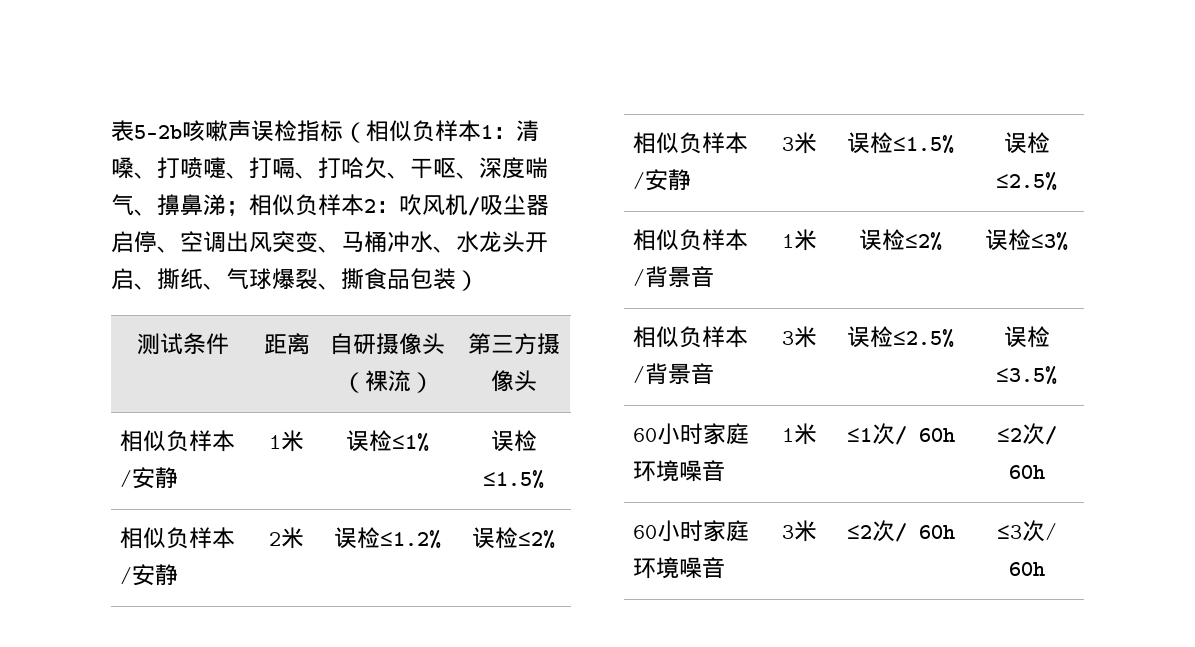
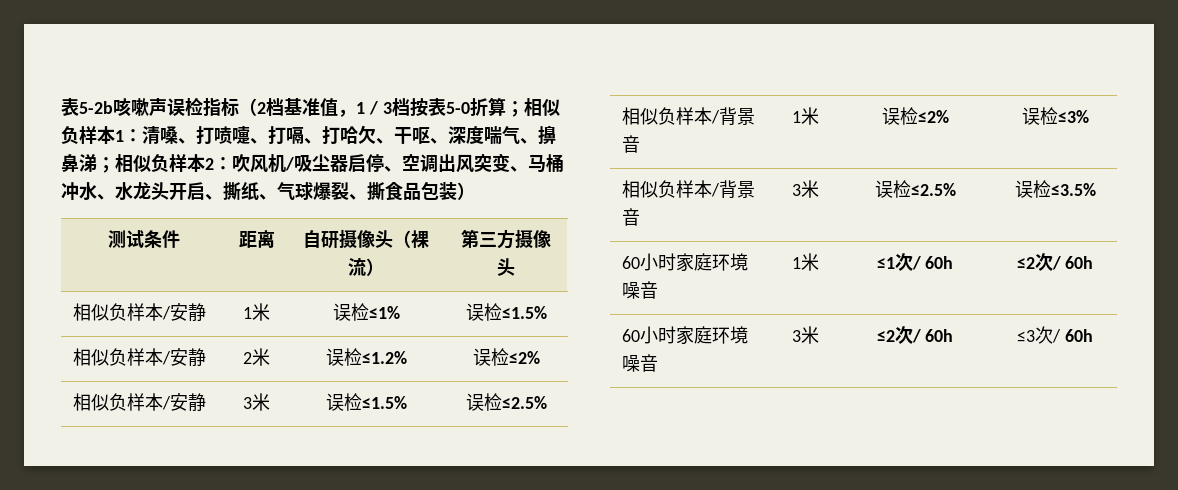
(366, 132) none -> [257,97,524,117] 2档基准值，1 / 3档按表5-0折算；

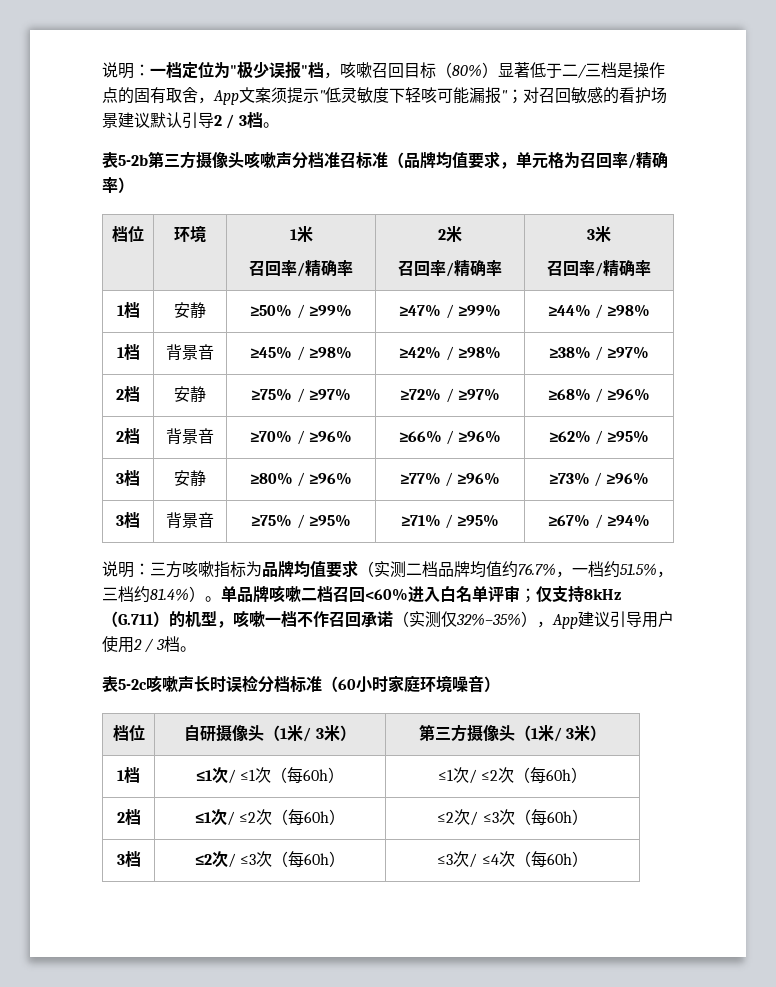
[61,97,560,117] [61,125,556,144] [61,153,564,173] [61,181,475,201] [107,230,180,248] [238,230,275,248] [303,229,429,249] [348,258,384,276] [461,229,551,249] [497,258,515,276] [72,303,206,321] [243,303,270,321] [332,303,400,321] [465,303,547,321] [72,348,206,366] [243,348,270,366] [325,348,407,366] [472,348,540,366] [72,393,206,411] [243,393,270,411] [325,393,407,411] [465,393,547,411] [621,107,755,125] [621,135,640,153] [792,107,819,125] [881,107,949,125] [1021,107,1089,125] [621,180,755,198] [621,208,640,226] [792,180,819,198] [874,180,956,198] [1014,180,1096,198] [621,253,748,272] [621,281,658,299] [792,253,819,271] [876,253,954,271] [1016,253,1094,271] [621,326,748,345] [621,354,658,372] [792,326,819,344] [876,326,954,344] 表5-2b咳嗽声误检指标（2档基准值，1 / 3档按表5-0折算；相似负样本1：清嗓、打喷嚏、打嗝、打哈欠、干呕、深度喘气、擤鼻涕；相似负样本2：吹风机/吸尘器启停、空调出风突变、马桶冲水、水龙头开启、撕纸、气球爆裂、撕食品包装） // 测试条件 | 距离 | 自研摄像头（裸流） | 第三方摄像头 // 相似负样本/安静 | 1米 | 误检≤1% | 误检≤1.5% // 相似负样本/安静 | 2米 | 误检≤1.2% | 误检≤2% // 相似负样本/安静 | 3米 | 误检≤1.5% | 误检≤2.5% // 相似负样本/背景音 | 1米 | 误检≤2% | 误检≤3% // 相似负样本/背景音 | 3米 | 误检≤2.5% | 误检≤3.5% // 60小时家庭环境噪音 | 1米 | ≤1次/ 60h | ≤2次/ 60h // 60小时家庭环境噪音 | 3米 | ≤2次/ 60h -> [102,61,665,79] [102,87,667,105] [102,111,279,129] [102,151,668,169] [102,177,134,193] [112,225,144,242] [174,226,206,243] [289,226,313,242] [249,259,353,277] [437,226,462,242] [397,259,502,277] [587,226,611,242] [547,259,651,277] [116,301,140,318] [174,302,206,318] [250,304,352,319] [399,304,501,319] [547,304,651,319] [116,343,140,360] [166,344,214,360] [250,346,352,361] [399,346,501,361] [548,346,650,361] [116,385,140,402] [174,386,206,402] [251,388,351,403] [400,388,500,403] [547,388,651,403] [116,427,140,444] [166,428,214,444] [250,430,352,445] [398,430,502,445] [548,430,650,445] [116,469,140,486] [174,470,206,486] [249,472,353,487] [399,472,501,487] [548,472,650,487] [116,511,140,528] [166,512,214,528] [251,514,351,529] [400,514,500,529] [548,514,650,529] [102,560,673,578] [102,585,621,603] [102,610,674,629] [102,636,196,653] [102,675,500,693] [112,724,145,741] [184,724,356,742] [418,724,607,742] [117,766,140,783] [195,767,345,784] [437,767,588,784] [116,808,141,825] [194,809,346,826] [437,809,588,826] [116,850,141,867] [194,851,346,868] 说明：一档定位为"极少误报"档，咳嗽召回目标（80%）显著低于二/三档是操作点的固有取舍，App文案须提示"低灵敏度下轻咳可能漏报"；对召回敏感的看护场景建议默认引导2 / 3档。 // 表5-2b第三方摄像头咳嗽声分档准召标准（品牌均值要求，单元格为召回率/精确率） // 档位 | 环境 | 1米 // 召回率/精确率 | 2米 // 召回率/精确率 | 3米 // 召回率/精确率 // 1档 | 安静 | ≥50% / ≥99% | ≥47% / ≥99% | ≥44% / ≥98% // 1档 | 背景音 | ≥45% / ≥98% | ≥42% / ≥98% | ≥38% / ≥97% // 2档 | 安静 | ≥75% / ≥97% | ≥72% / ≥97% | ≥68% / ≥96% // 2档 | 背景音 | ≥70% / ≥96% | ≥66% / ≥96% | ≥62% / ≥95% // 3档 | 安静 | ≥80% / ≥96% | ≥77% / ≥96% | ≥73% / ≥96% // 3档 | 背景音 | ≥75% / ≥95% | ≥71% / ≥95% | ≥67% / ≥94% // 说明：三方咳嗽指标为品牌均值要求（实测二档品牌均值约76.7%，一档约51.5%，三档约81.4%）。单品牌咳嗽二档召回<60%进入白名单评审；仅支持8kHz（G.711）的机型，咳嗽一档不作召回承诺（实测仅32%–35%），App建议引导用户使用2 / 3档。 // 表5-2c咳嗽声长时误检分档标准（60小时家庭环境噪音） // 档位 | 自研摄像头（1米/ 3米） | 第三方摄像头（1米/ 3米） // 1档 | ≤1次/ ≤1次（每60h） | ≤1次/ ≤2次（每60h） // 2档 | ≤1次/ ≤2次（每60h） | ≤2次/ ≤3次（每60h） // 3档 | ≤2次/ ≤3次（每60h）
[1064,329,1093,342] 60h -> [481,851,588,867] ≤4次（每60h）

